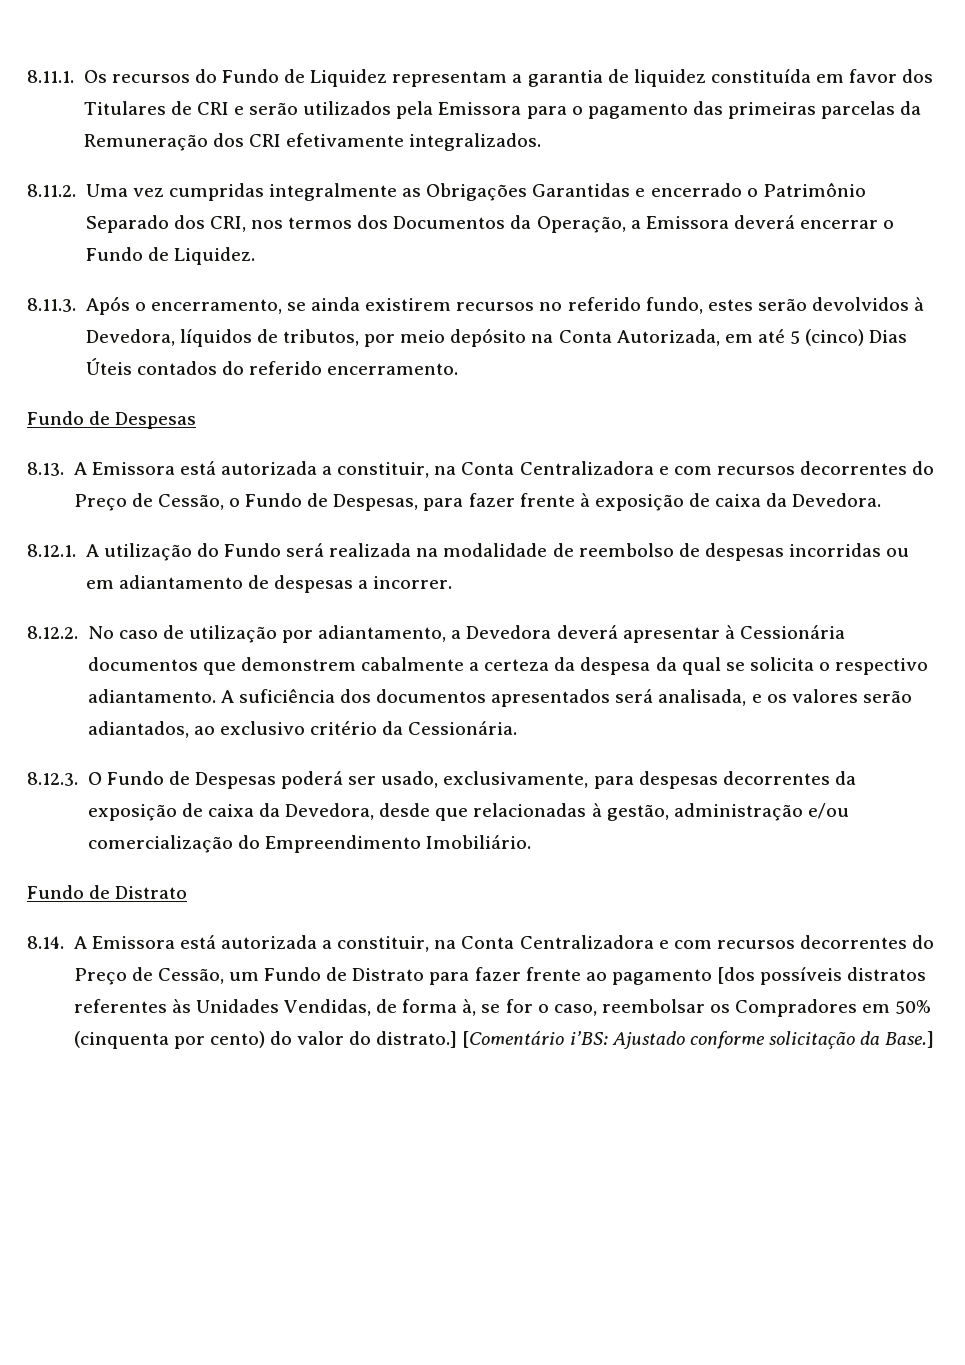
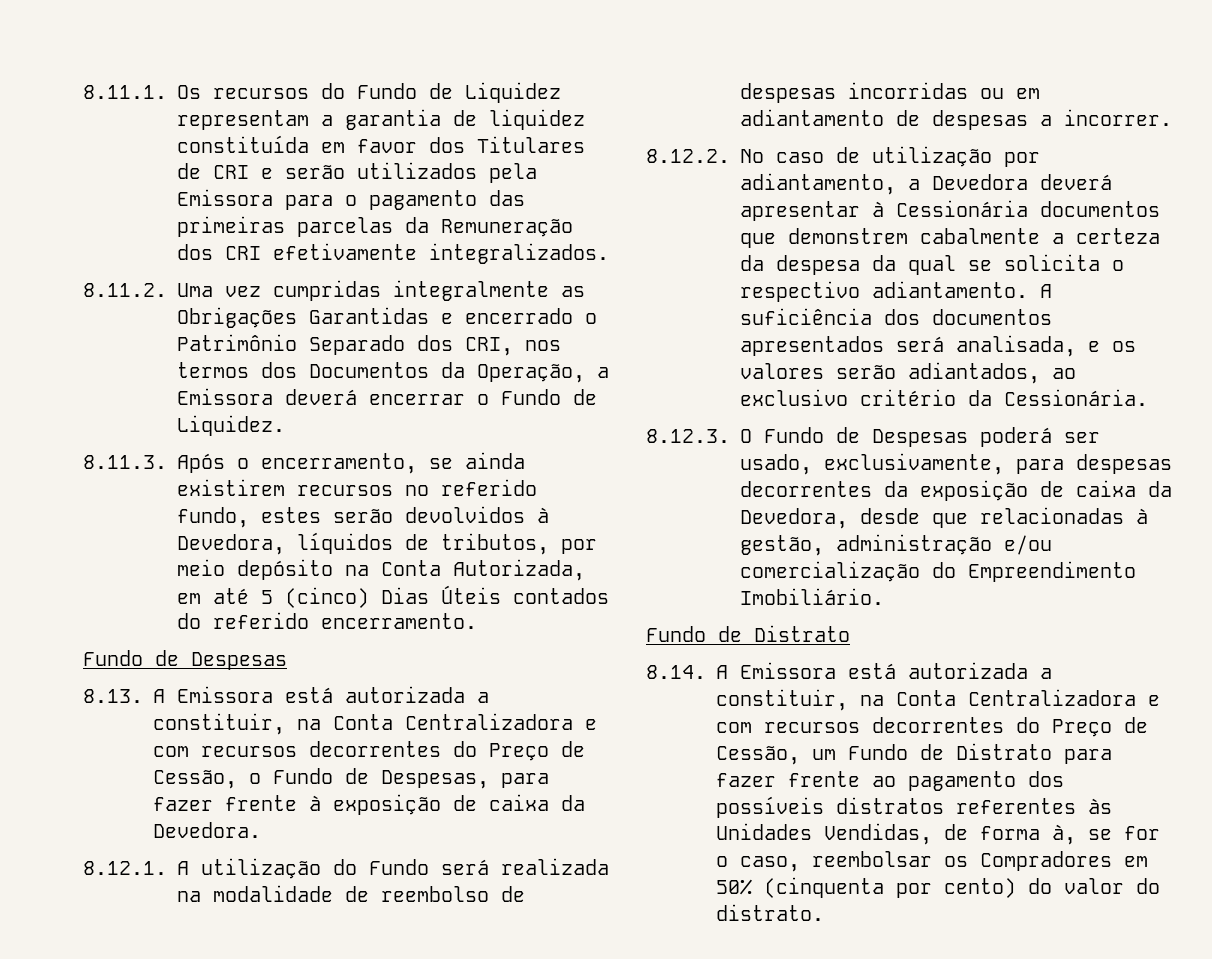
[717,967,756,984] [dos -> [1028,771,1064,787] dos
[376,1031,935,1049] distrato.] [Comentário i’BS: Ajustado conforme solicitação da Base.] -> [716,904,824,921] distrato.

